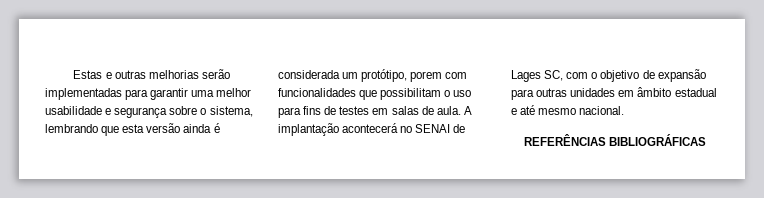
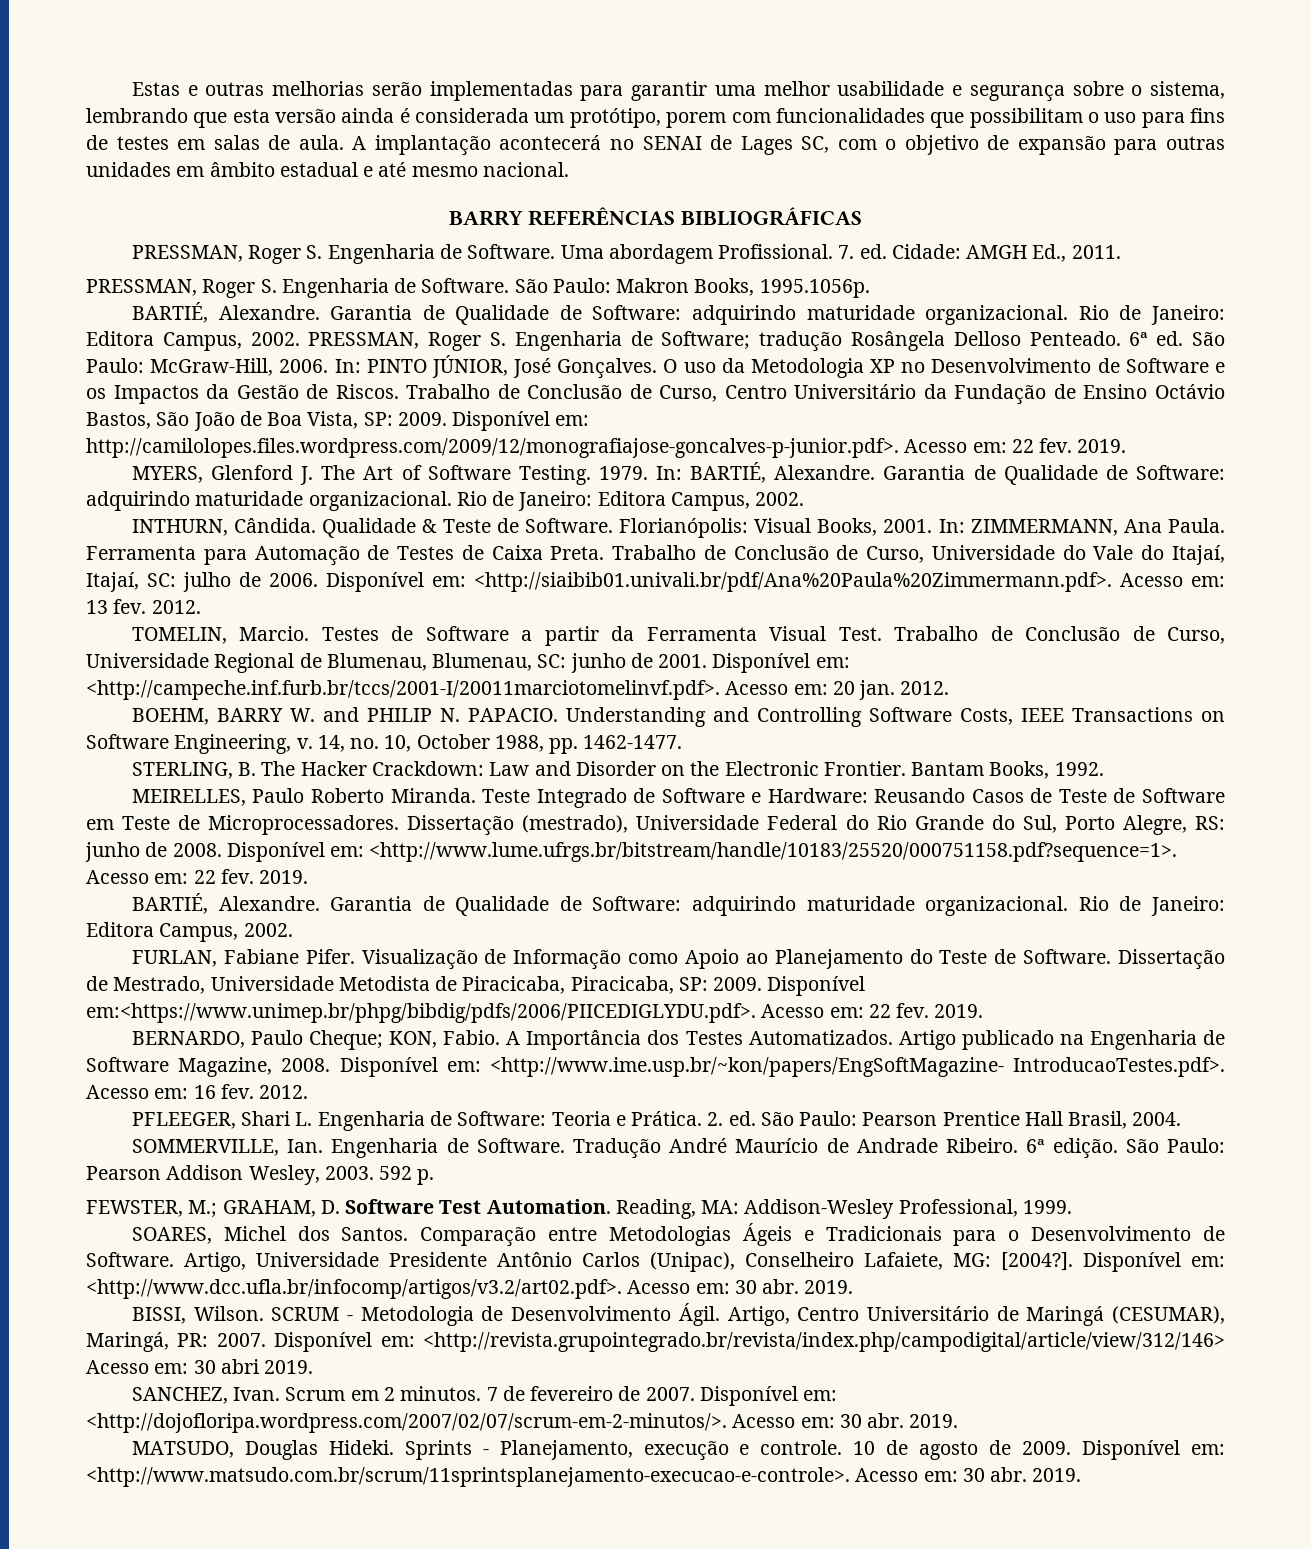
(625, 110) none -> [449,210,524,226] BARRY
(707, 140) none -> [131,244,1121,264] [86,278,870,298] [131,302,1225,325] [86,331,1225,352] [86,355,1225,379] [86,384,1225,405] [86,411,590,431] [86,438,1127,458] [131,462,1226,485] [86,491,805,511] [131,518,1226,538] [86,545,1225,566] [86,572,1225,592] [86,599,201,614] [131,626,1225,646] [86,653,850,673] [86,680,950,700] [131,707,1225,727] [86,734,683,754] [131,761,1104,779] [131,788,1225,808] [86,815,1226,836] [85,842,1178,862] [86,869,309,884] [131,893,1225,916] [86,922,293,942] [131,949,1225,970] [86,976,866,996] [86,1003,984,1023] [131,1030,1225,1050] [86,1057,1225,1077] [86,1084,309,1099] [131,1111,1182,1131] [131,1138,1226,1159] [86,1165,435,1185] [86,1199,1072,1219] [131,1223,1225,1247] [86,1252,1225,1272] [86,1279,854,1299] [131,1303,1225,1326] [86,1332,1225,1352] [86,1359,314,1374] [131,1386,838,1406] [86,1413,959,1433] [131,1440,1225,1461] [86,1467,1082,1487] // PRESSMAN, Roger S. Engenharia de Software. Uma abordagem Profissional. 7. ed. Cidade: AMGH Ed., 2011. // PRESSMAN, Roger S. Engenharia de Software. São Paulo: Makron Books, 1995.1056p. // BARTIÉ, Alexandre. Garantia de Qualidade de Software: adquirindo maturidade organizacional. Rio de Janeiro: Editora Campus, 2002. PRESSMAN, Roger S. Engenharia de Software; tradução Rosângela Delloso Penteado. 6ª ed. São Paulo: McGraw-Hill, 2006. In: PINTO JÚNIOR, José Gonçalves. O uso da Metodologia XP no Desenvolvimento de Software e os Impactos da Gestão de Riscos. Trabalho de Conclusão de Curso, Centro Universitário da Fundação de Ensino Octávio Bastos, São João de Boa Vista, SP: 2009. Disponível em: http://camilolopes.files.wordpress.com/2009/12/monografiajose-goncalves-p-junior.pdf>. Acesso em: 22 fev. 2019. // MYERS, Glenford J. The Art of Software Testing. 1979. In: BARTIÉ, Alexandre. Garantia de Qualidade de Software: adquirindo maturidade organizacional. Rio de Janeiro: Editora Campus, 2002. // INTHURN, Cândida. Qualidade & Teste de Software. Florianópolis: Visual Books, 2001. In: ZIMMERMANN, Ana Paula. Ferramenta para Automação de Testes de Caixa Preta. Trabalho de Conclusão de Curso, Universidade do Vale do Itajaí, Itajaí, SC: julho de 2006. Disponível em: <http://siaibib01.univali.br/pdf/Ana%20Paula%20Zimmermann.pdf>. Acesso em: 13 fev. 2012. // TOMELIN, Marcio. Testes de Software a partir da Ferramenta Visual Test. Trabalho de Conclusão de Curso, Universidade Regional de Blumenau, Blumenau, SC: junho de 2001. Disponível em: <http://campeche.inf.furb.br/tccs/2001-I/20011marciotomelinvf.pdf>. Acesso em: 20 jan. 2012. // BOEHM, BARRY W. and PHILIP N. PAPACIO. Understanding and Controlling Software Costs, IEEE Transactions on Software Engineering, v. 14, no. 10, October 1988, pp. 1462-1477. // STERLING, B. The Hacker Crackdown: Law and Disorder on the Electronic Frontier. Bantam Books, 1992. // MEIRELLES, Paulo Roberto Miranda. Teste Integrado de Software e Hardware: Reusando Casos de Teste de Software em Teste de Microprocessadores. Dissertação (mestrado), Universidade Federal do Rio Grande do Sul, Porto Alegre, RS: junho de 2008. Disponível em: <http://www.lume.ufrgs.br/bitstream/handle/10183/25520/000751158.pdf?sequence=1>. Acesso em: 22 fev. 2019. // BARTIÉ, Alexandre. Garantia de Qualidade de Software: adquirindo maturidade organizacional. Rio de Janeiro: Editora Campus, 2002. // FURLAN, Fabiane Pifer. Visualização de Informação como Apoio ao Planejamento do Teste de Software. Dissertação de Mestrado, Universidade Metodista de Piracicaba, Piracicaba, SP: 2009. Disponível em:<https://www.unimep.br/phpg/bibdig/pdfs/2006/PIICEDIGLYDU.pdf>. Acesso em: 22 fev. 2019. // BERNARDO, Paulo Cheque; KON, Fabio. A Importância dos Testes Automatizados. Artigo publicado na Engenharia de Software Magazine, 2008. Disponível em: <http://www.ime.usp.br/~kon/papers/EngSoftMagazine- IntroducaoTestes.pdf>. Acesso em: 16 fev. 2012. // PFLEEGER, Shari L. Engenharia de Software: Teoria e Prática. 2. ed. São Paulo: Pearson Prentice Hall Brasil, 2004. // SOMMERVILLE, Ian. Engenharia de Software. Tradução André Maurício de Andrade Ribeiro. 6ª edição. São Paulo: Pearson Addison Wesley, 2003. 592 p. // FEWSTER, M.; GRAHAM, D. Software Test Automation. Reading, MA: Addison-Wesley Professional, 1999. // SOARES, Michel dos Santos. Comparação entre Metodologias Ágeis e Tradicionais para o Desenvolvimento de Software. Artigo, Universidade Presidente Antônio Carlos (Unipac), Conselheiro Lafaiete, MG: [2004?]. Disponível em: <http://www.dcc.ufla.br/infocomp/artigos/v3.2/art02.pdf>. Acesso em: 30 abr. 2019. // BISSI, Wilson. SCRUM - Metodologia de Desenvolvimento Ágil. Artigo, Centro Universitário de Maringá (CESUMAR), Maringá, PR: 2007. Disponível em: <http://revista.grupointegrado.br/revista/index.php/campodigital/article/view/312/146> Acesso em: 30 abri 2019. // SANCHEZ, Ivan. Scrum em 2 minutos. 7 de fevereiro de 2007. Disponível em: <http://dojofloripa.wordpress.com/2007/02/07/scrum-em-2-minutos/>. Acesso em: 30 abr. 2019. // MATSUDO, Douglas Hideki. Sprints - Planejamento, execução e controle. 10 de agosto de 2009. Disponível em: <http://www.matsudo.com.br/scrum/11sprintsplanejamento-execucao-e-controle>. Acesso em: 30 abr. 2019.

